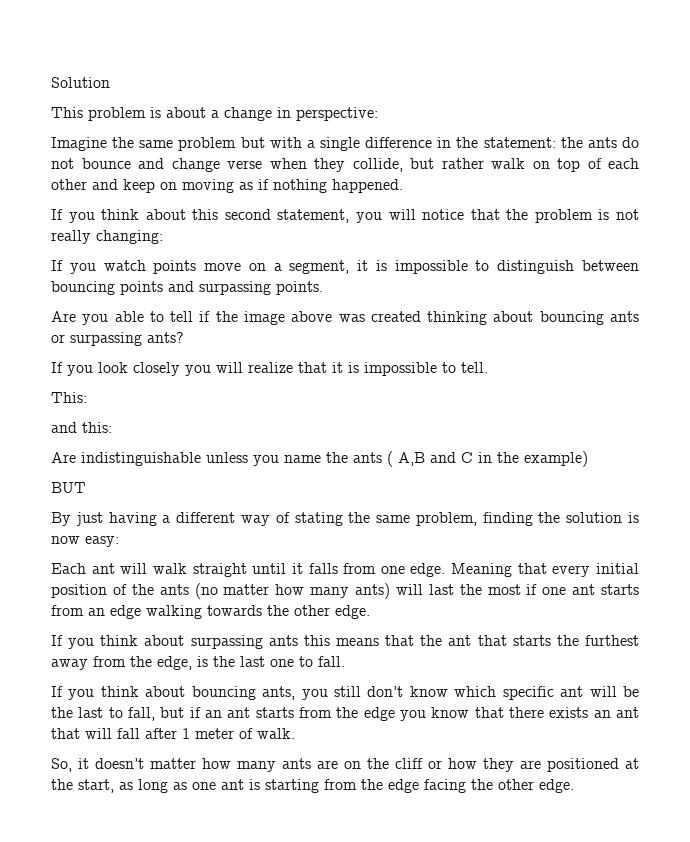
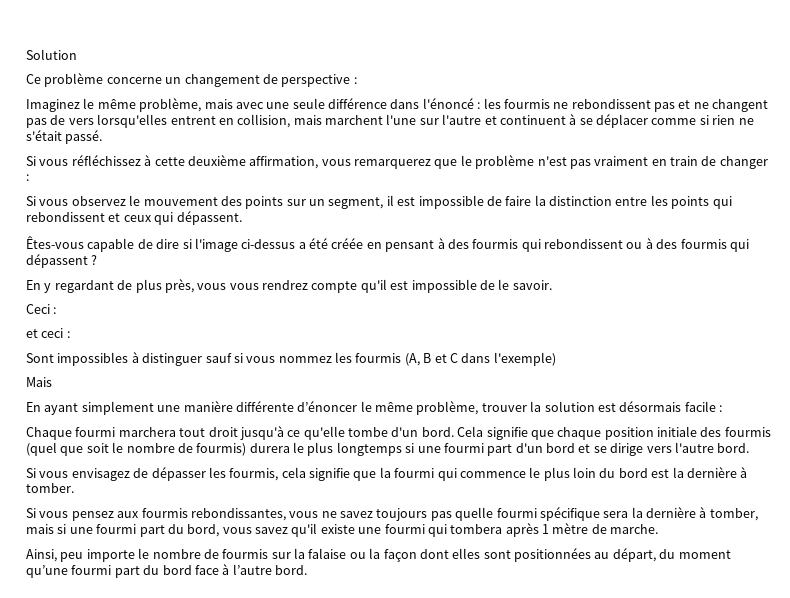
[51,107,378,121] [51,137,639,151] [51,158,639,172] [51,179,403,193] [51,209,639,223] [51,230,163,244] [51,260,639,274] [51,281,323,295] [51,311,639,325] [51,332,184,346] [51,362,488,376] [51,392,87,403] [51,422,112,433] [51,451,588,467] [51,482,86,493] [51,512,639,526] [51,536,119,547] [51,563,640,577] [51,583,639,599] [51,605,370,619] [51,635,640,649] [51,656,345,670] [51,686,640,700] [51,707,639,721] [51,728,295,739] [51,758,639,772] [51,779,574,793] This problem is about a change in perspective: // Imagine the same problem but with a single difference in the statement: the ants do not bounce and change verse when they collide, but rather walk on top of each other and keep on moving as if nothing happened. // If you think about this second statement, you will notice that the problem is not really changing: // If you watch points move on a segment, it is impossible to distinguish between bouncing points and surpassing points. // Are you able to tell if the image above was created thinking about bouncing ants or surpassing ants? // If you look closely you will realize that it is impossible to tell. // This: // and this: // Are indistinguishable unless you name the ants ( A,B and C in the example) // BUT // By just having a different way of stating the same problem, finding the solution is now easy: // Each ant will walk straight until it falls from one edge. Meaning that every initial position of the ants (no matter how many ants) will last the most if one ant starts from an edge walking towards the other edge. // If you think about surpassing ants this means that the ant that starts the furthest away from the edge, is the last one to fall. // If you think about bouncing ants, you still don’t know which specific ant will be the last to fall, but if an ant starts from the edge you know that there exists an ant that will fall after 1 meter of walk. // So, it doesn’t matter how many ants are on the cliff or how they are positioned at the start, as long as one ant is starting from the edge facing the other edge. -> [26,73,357,87] [26,98,769,112] [26,114,754,128] [26,130,103,144] [26,155,768,169] [26,174,29,181] [26,195,732,209] [26,211,242,225] [26,236,749,252] [26,254,98,268] [26,279,552,293] [26,304,57,314] [26,328,70,338] [26,352,556,366] [26,377,52,387] [26,401,722,415] [26,426,771,440] [26,442,750,456] [26,467,748,481] [26,483,74,493] [26,507,758,521] [26,523,659,537] [26,548,731,562] [26,564,307,578] Ce problème concerne un changement de perspective : // Imaginez le même problème, mais avec une seule différence dans l'énoncé : les fourmis ne rebondissent pas et ne changent pas de vers lorsqu'elles entrent en collision, mais marchent l'une sur l'autre et continuent à se déplacer comme si rien ne s'était passé. // Si vous réfléchissez à cette deuxième affirmation, vous remarquerez que le problème n'est pas vraiment en train de changer : // Si vous observez le mouvement des points sur un segment, il est impossible de faire la distinction entre les points qui rebondissent et ceux qui dépassent. // Êtes-vous capable de dire si l'image ci-dessus a été créée en pensant à des fourmis qui rebondissent ou à des fourmis qui dépassent ? // En y regardant de plus près, vous vous rendrez compte qu'il est impossible de le savoir. // Ceci : // et ceci : // Sont impossibles à distinguer sauf si vous nommez les fourmis (A, B et C dans l'exemple) // Mais // En ayant simplement une manière différente d’énoncer le même problème, trouver la solution est désormais facile : // Chaque fourmi marchera tout droit jusqu'à ce qu'elle tombe d'un bord. Cela signifie que chaque position initiale des fourmis (quel que soit le nombre de fourmis) durera le plus longtemps si une fourmi part d'un bord et se dirige vers l'autre bord. // Si vous envisagez de dépasser les fourmis, cela signifie que la fourmi qui commence le plus loin du bord est la dernière à tomber. // Si vous pensez aux fourmis rebondissantes, vous ne savez toujours pas quelle fourmi spécifique sera la dernière à tomber, mais si une fourmi part du bord, vous savez qu'il existe une fourmi qui tombera après 1 mètre de marche. // Ainsi, peu importe le nombre de fourmis sur la falaise ou la façon dont elles sont positionnées au départ, du moment qu’une fourmi part du bord face à l’autre bord.

